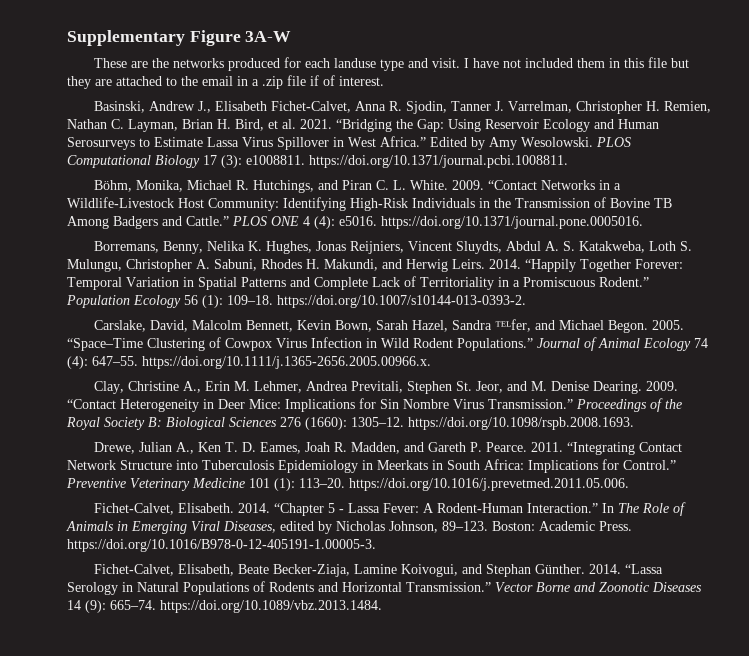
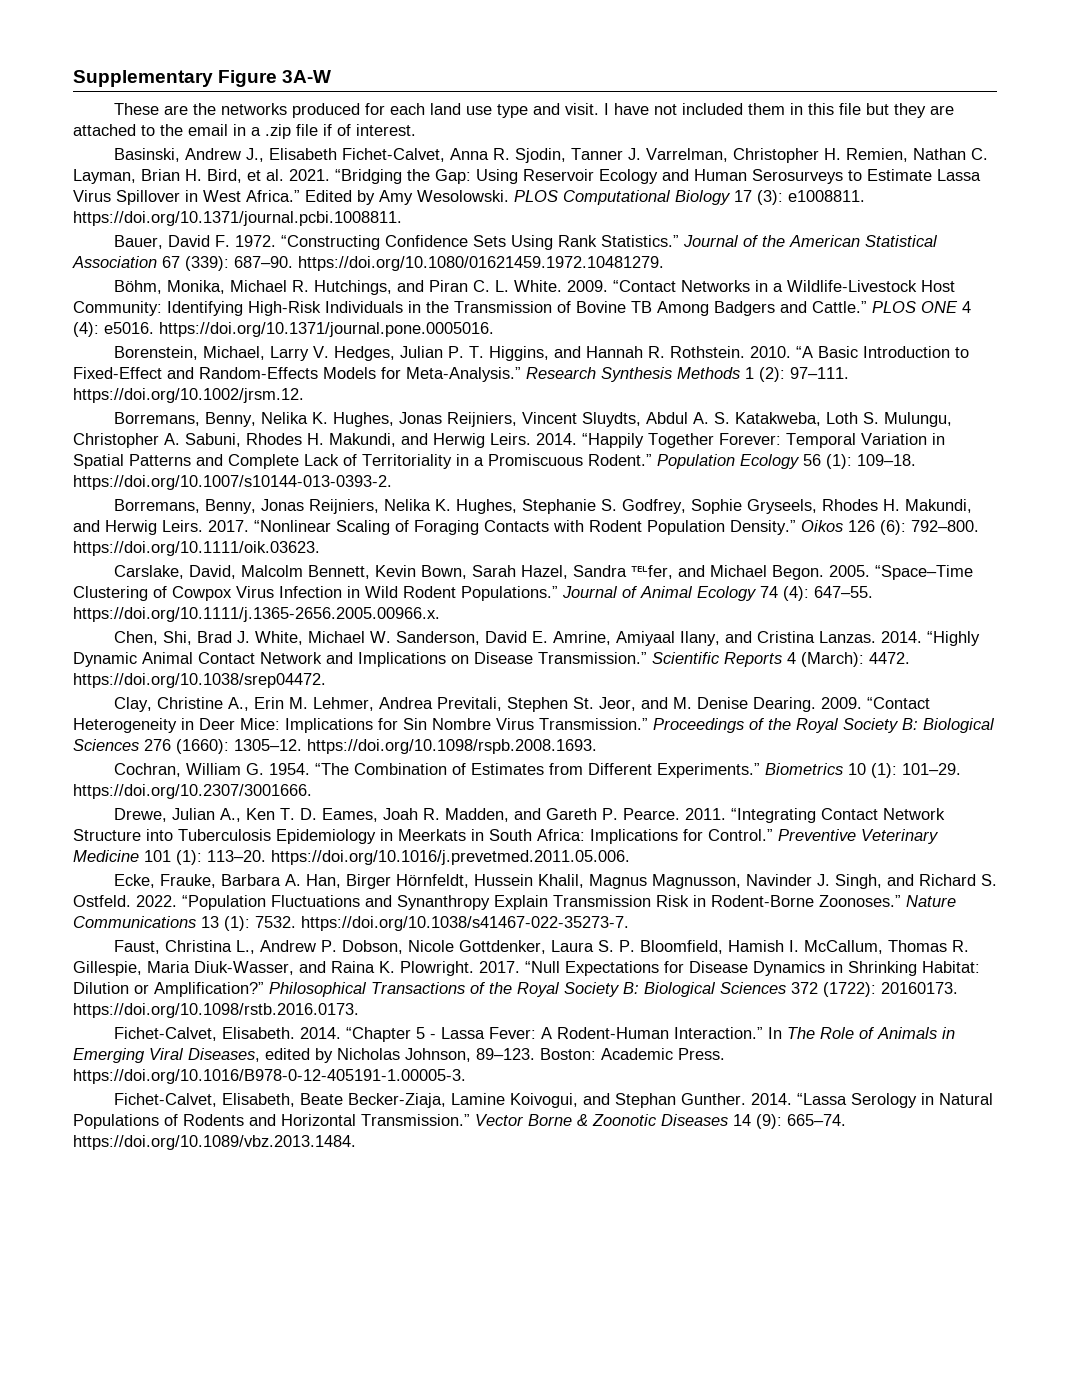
[333,58,376,68] landuse -> [429,103,492,115] land use
(568, 161) none -> [113,235,938,250] [72,256,664,271] // Bauer, David F. 1972. “Constructing Confidence Sets Using Rank Statistics.” Journal of the American Statistical Association 67 (339): 687–90. https://doi.org/10.1080/01621459.1972.10481279.
(643, 222) none -> [113,346,969,361] [73,367,849,382] [73,388,304,403] // Borenstein, Michael, Larry V. Hedges, Julian P. T. Higgins, and Hannah R. Rothstein. 2010. “A Basic Introduction to Fixed-Effect and Random-Effects Models for Meta-Analysis.” Research Synthesis Methods 1 (2): 97–111. https://doi.org/10.1002/jrsm.12.
(526, 301) none -> [113,499,972,514] [73,520,979,535] [73,541,320,556] // Borremans, Benny, Jonas Reijniers, Nelika K. Hughes, Stephanie S. Godfrey, Sophie Gryseels, Rhodes H. Makundi, and Herwig Leirs. 2017. “Nonlinear Scaling of Foraging Contacts with Rodent Population Density.” Oikos 126 (6): 792–800. https://doi.org/10.1111/oik.03623.
(431, 362) none -> [113,631,980,646] [73,652,910,667] [73,673,326,688] // Chen, Shi, Brad J. White, Michael W. Sanderson, David E. Amrine, Amiyaal Ilany, and Cristina Lanzas. 2014. “Highly Dynamic Animal Contact Network and Implications on Disease Transmission.” Scientific Reports 4 (March): 4472. https://doi.org/10.1038/srep04472.
(634, 423) none -> [113,763,961,778] [73,784,312,799] // Cochran, William G. 1954. “The Combination of Estimates from Different Experiments.” Biometrics 10 (1): 101–29. https://doi.org/10.2307/3001666.
(629, 484) none -> [113,874,997,889] [73,895,956,910] [73,916,629,931] [113,940,969,954] [73,961,980,976] [73,982,958,997] [73,1003,359,1018] // Ecke, Frauke, Barbara A. Han, Birger Hörnfeldt, Hussein Khalil, Magnus Magnusson, Navinder J. Singh, and Richard S. Ostfeld. 2022. “Population Fluctuations and Synanthropy Explain Transmission Risk in Rodent-Borne Zoonoses.” Nature Communications 13 (1): 7532. https://doi.org/10.1038/s41467-022-35273-7. // Faust, Christina L., Andrew P. Dobson, Nicole Gottdenker, Laura S. P. Bloomfield, Hamish I. McCallum, Thomas R. Gillespie, Maria Diuk-Wasser, and Raina K. Plowright. 2017. “Null Expectations for Disease Dynamics in Shrinking Habitat: Dilution or Amplification?” Philosophical Transactions of the Royal Society B: Biological Sciences 372 (1722): 20160173. https://doi.org/10.1098/rstb.2016.0173.
[534,564,585,574] Günther. -> [680,1093,746,1105] Gunther.
[574,582,596,592] and -> [577,1114,588,1126] &

